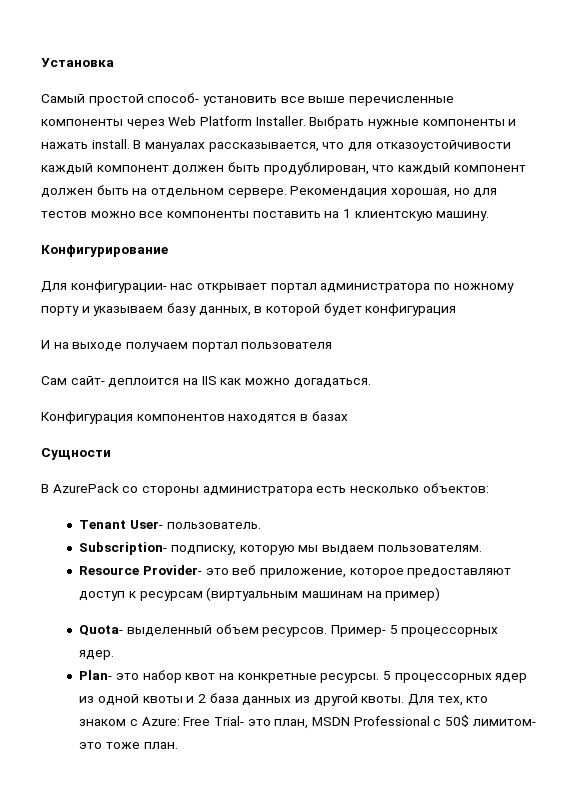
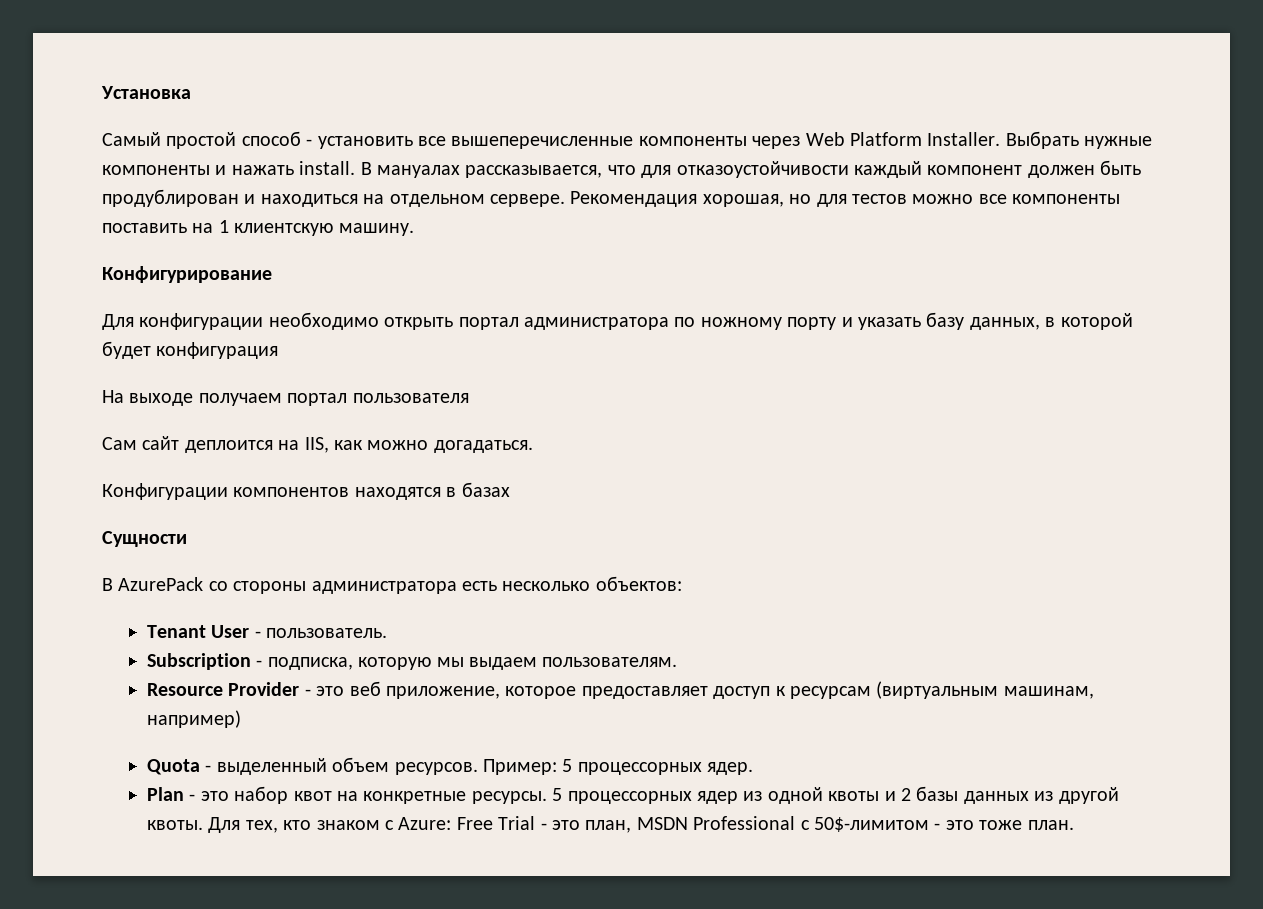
[147,93,454,106] способ- установить все выше перечисленные -> [241,131,634,149] способ - установить все вышеперечисленные
[263,162,526,175] [41,185,129,198] продублирован, что каждый компонент должен быть -> [102,189,358,207] продублирован и находиться
[70,280,267,293] конфигурации- нас открывает -> [139,312,454,330] конфигурации необходимо открыть
[93,306,164,316] указываем -> [857,317,921,330] указать
[41,340,69,349] И на -> [102,390,124,403] На
[70,376,105,385] сайт- -> [142,436,180,450] сайт
[201,376,217,385] IIS -> [304,437,329,453] IIS,
[41,411,133,424] Конфигурация -> [102,483,228,500] Конфигурации
[130,520,164,529] User- -> [211,625,261,638] User -
[79,542,237,555] Subscription- подписку, -> [147,653,353,670] Subscription - подписка,
[143,565,203,575] Provider- -> [228,682,311,696] Provider -
[407,568,512,578] предоставляют -> [581,686,708,699] предоставляет
[302,587,441,601] [79,625,124,636] машинам на пример) // Quota- -> [1003,686,1094,699] [147,710,242,728] [147,759,212,775] машинам, например) // Quota -
[331,625,387,637] Пример- -> [483,759,558,775] Пример:
[79,670,113,680] Plan- -> [147,787,196,801] Plan -
[209,693,239,703] база -> [916,786,959,801] базы
[214,716,245,726] Trial- -> [498,816,547,830] Trial -
[444,715,536,727] 50$ лимитом- -> [814,817,941,832] 50$-лимитом -

